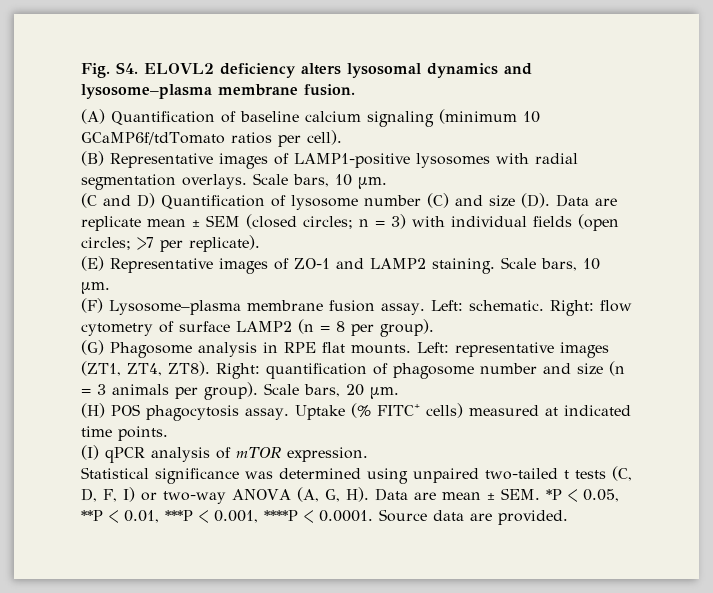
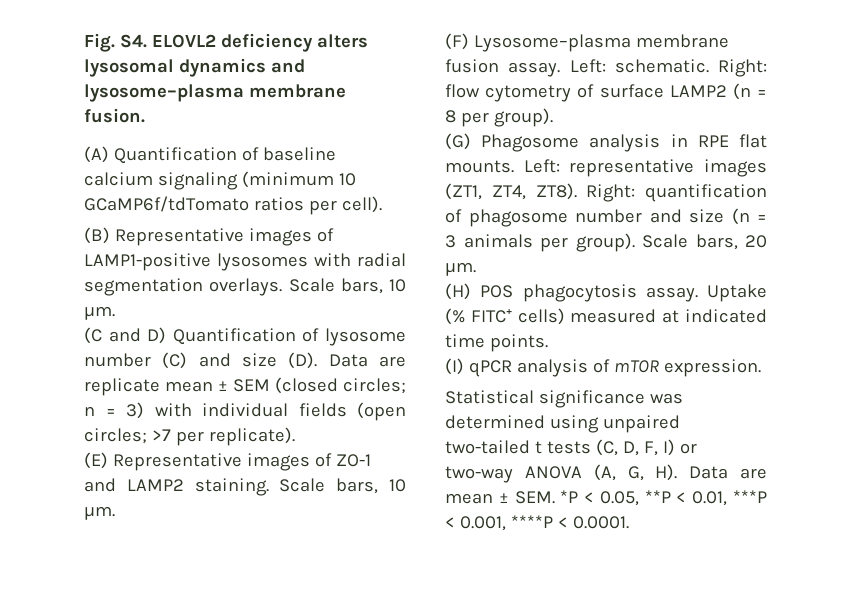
[379,509,568,525] Source data are provided. -> (629, 522) none

